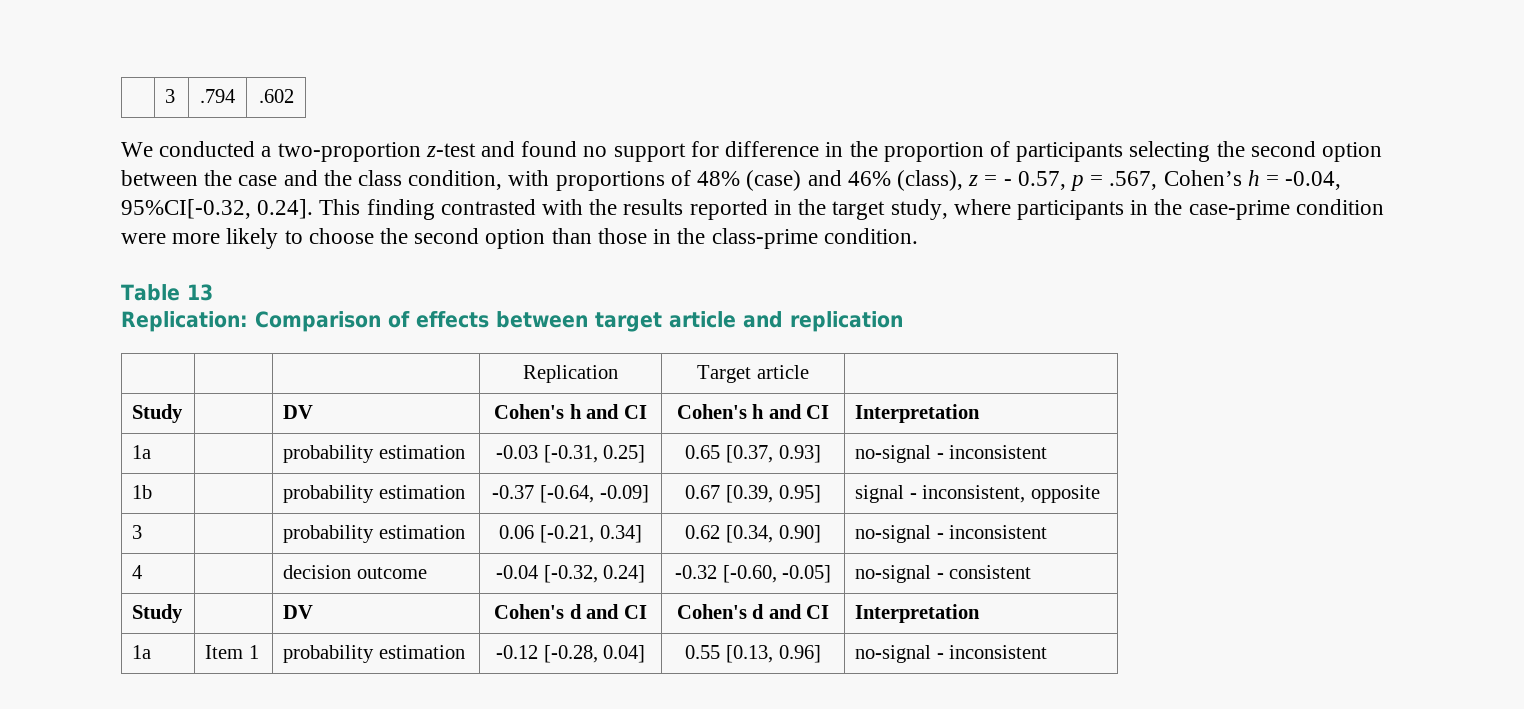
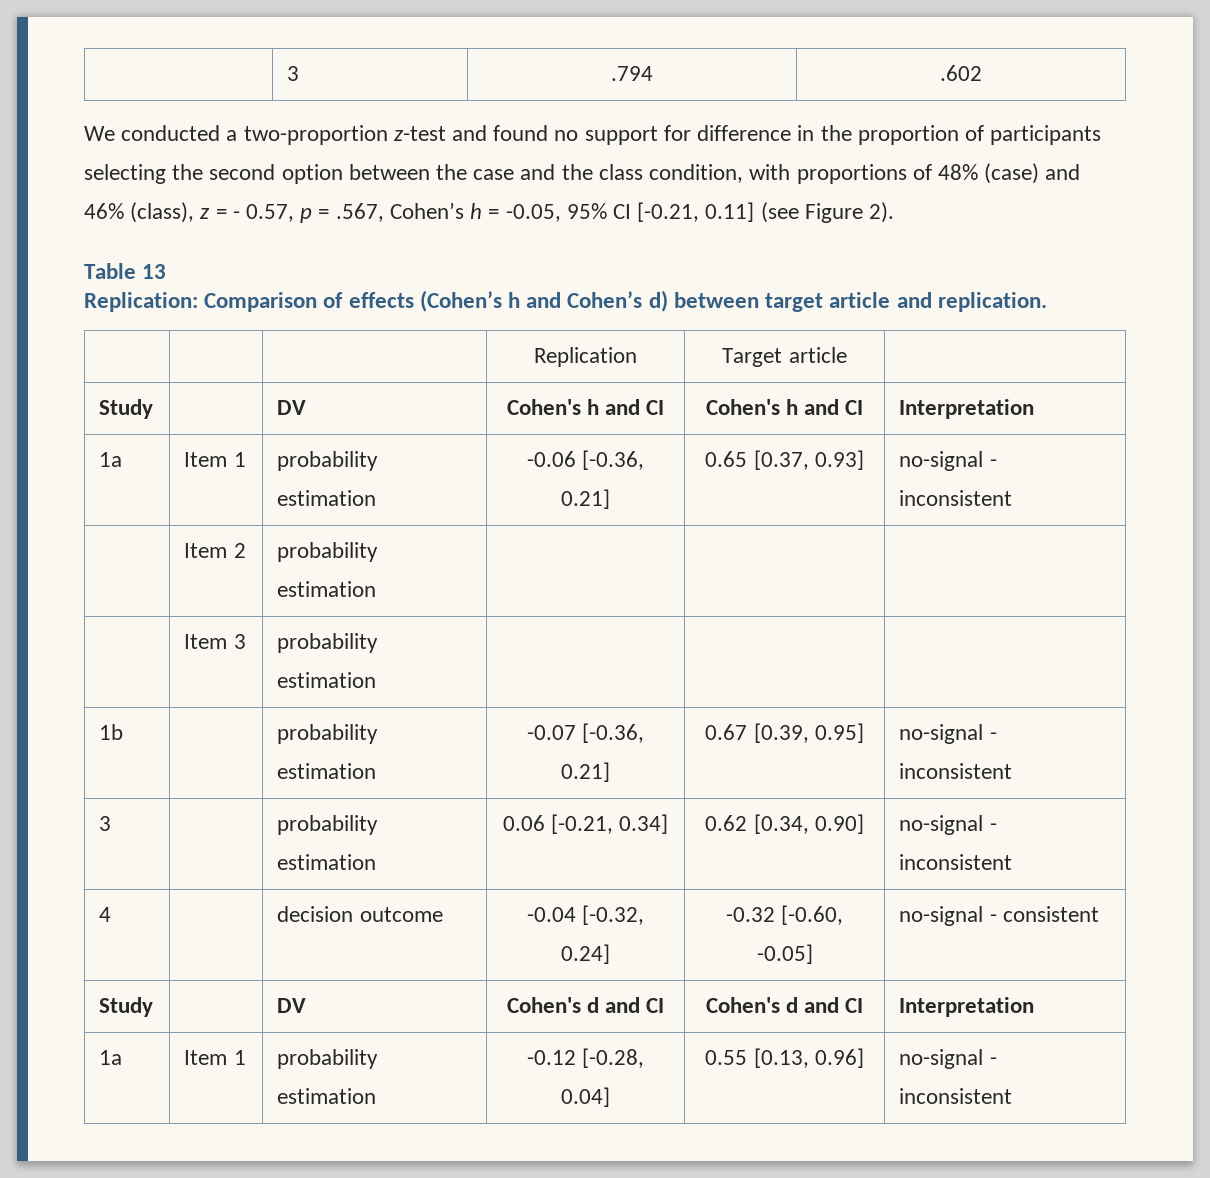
[1285,171,1342,190] [121,199,1384,220] [121,228,918,249] -0.04, 95%CI[-0.32, 0.24]. This finding contrasted with the results reported in the target study, where participants in the case-prime condition were more likely to choose the second option than those in the class-prime condition. -> [505,202,894,223] -0.05, 95% CI [-0.21, 0.11] (see Figure 2).
(489, 319) none -> [419,290,668,312] (Cohen’s h and Cohen’s d)
[790,311,903,332] replication -> [937,292,1047,312] replication.
[283,445,465,463] [495,445,646,463] | probability estimation | -0.03 [-0.31, 0.25] -> [184,452,246,467] [277,451,379,471] [277,490,377,506] [526,450,645,470] [561,489,610,509] Item 1 | probability estimation | -0.06 [-0.36, 0.21]
(1048, 452) none -> [184,543,246,558] [277,542,379,562] [277,581,377,597] [184,634,246,649] [277,633,379,653] [277,672,377,688] // | Item 2 | probability estimation | | | // | Item 3 | probability estimation | | |
[492,485,649,503] -0.37 [-0.64, -0.09] -> [526,723,645,743] [561,762,610,782] -0.07 [-0.36, 0.21]
[855,485,1100,503] signal - inconsistent, opposite -> [899,724,997,744] [899,763,1013,779] no-signal - inconsistent

